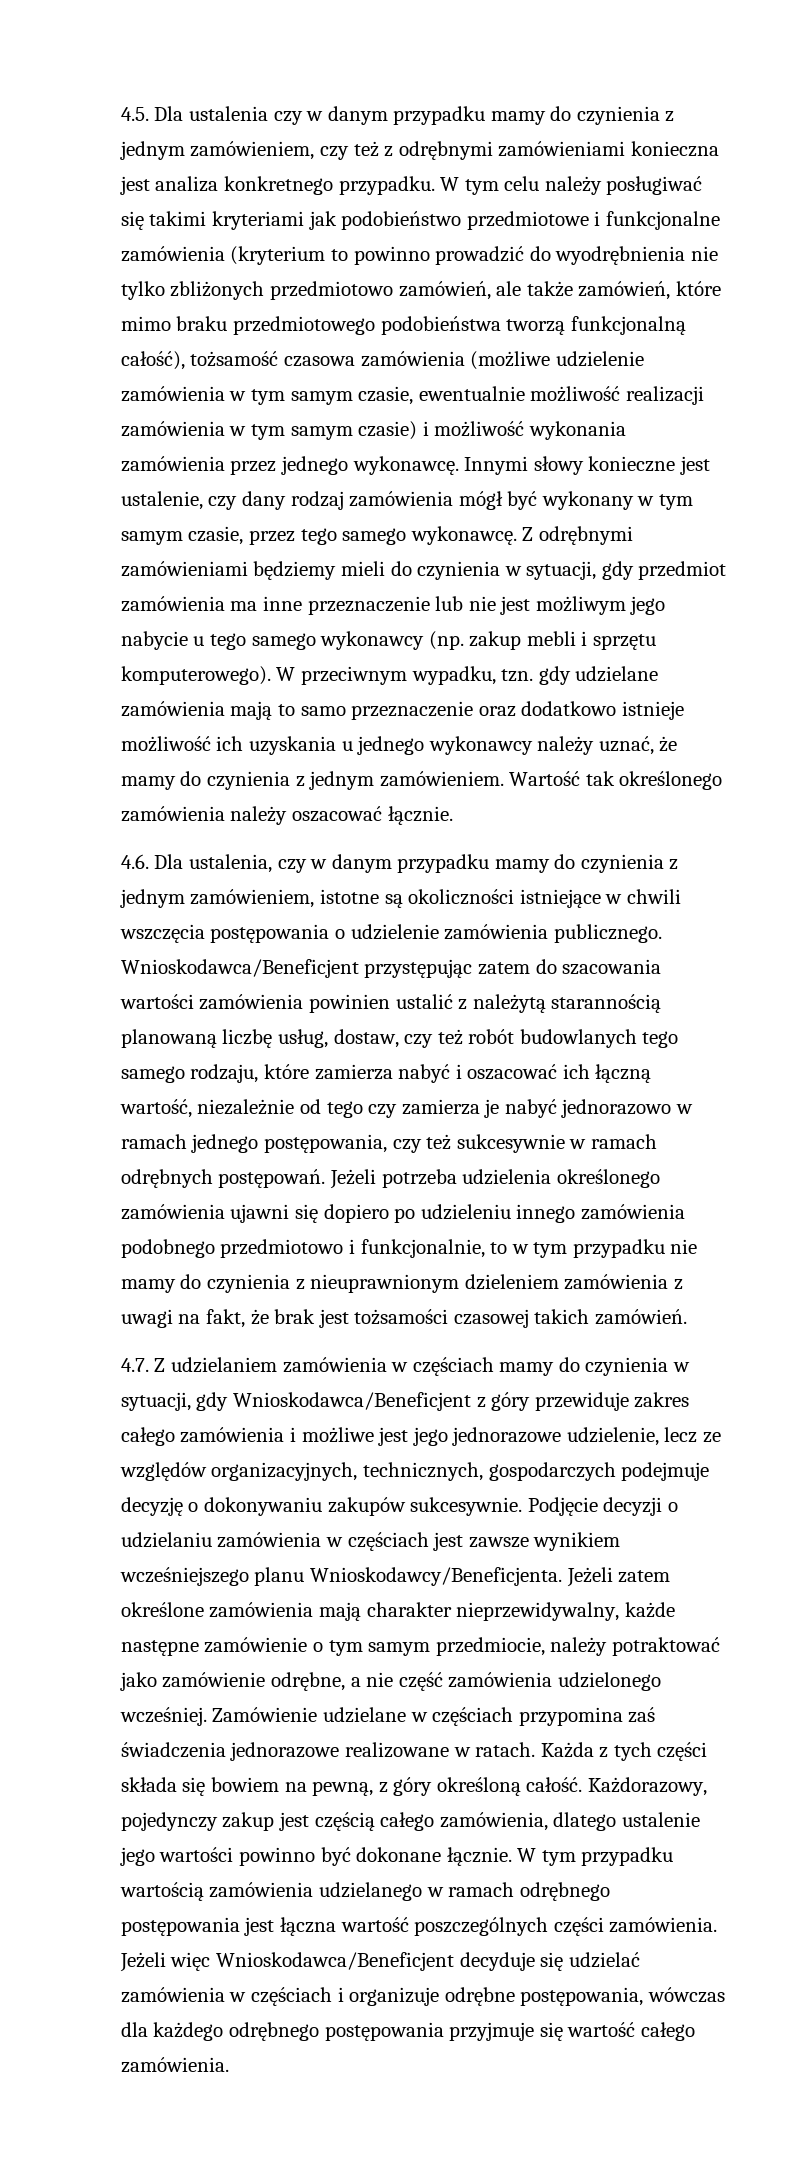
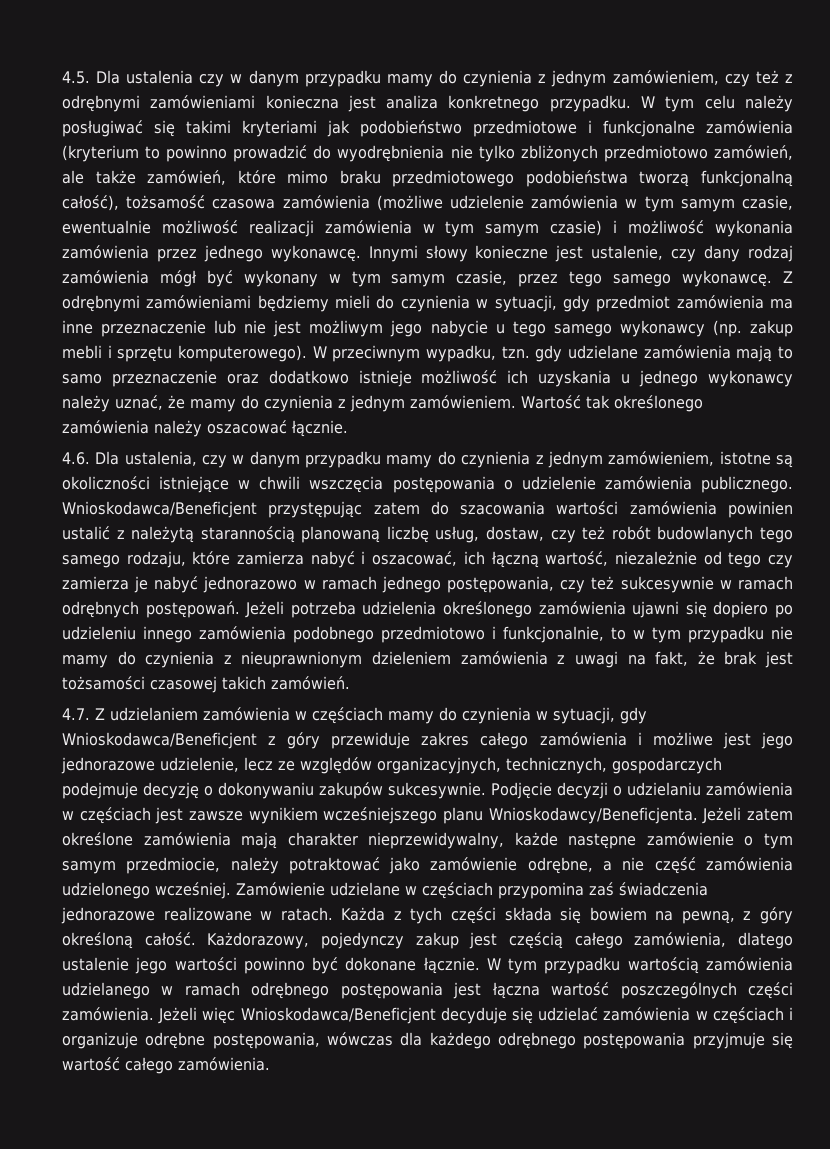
[467,1064,558,1080] oszacować -> [372,551,458,566] oszacować,

